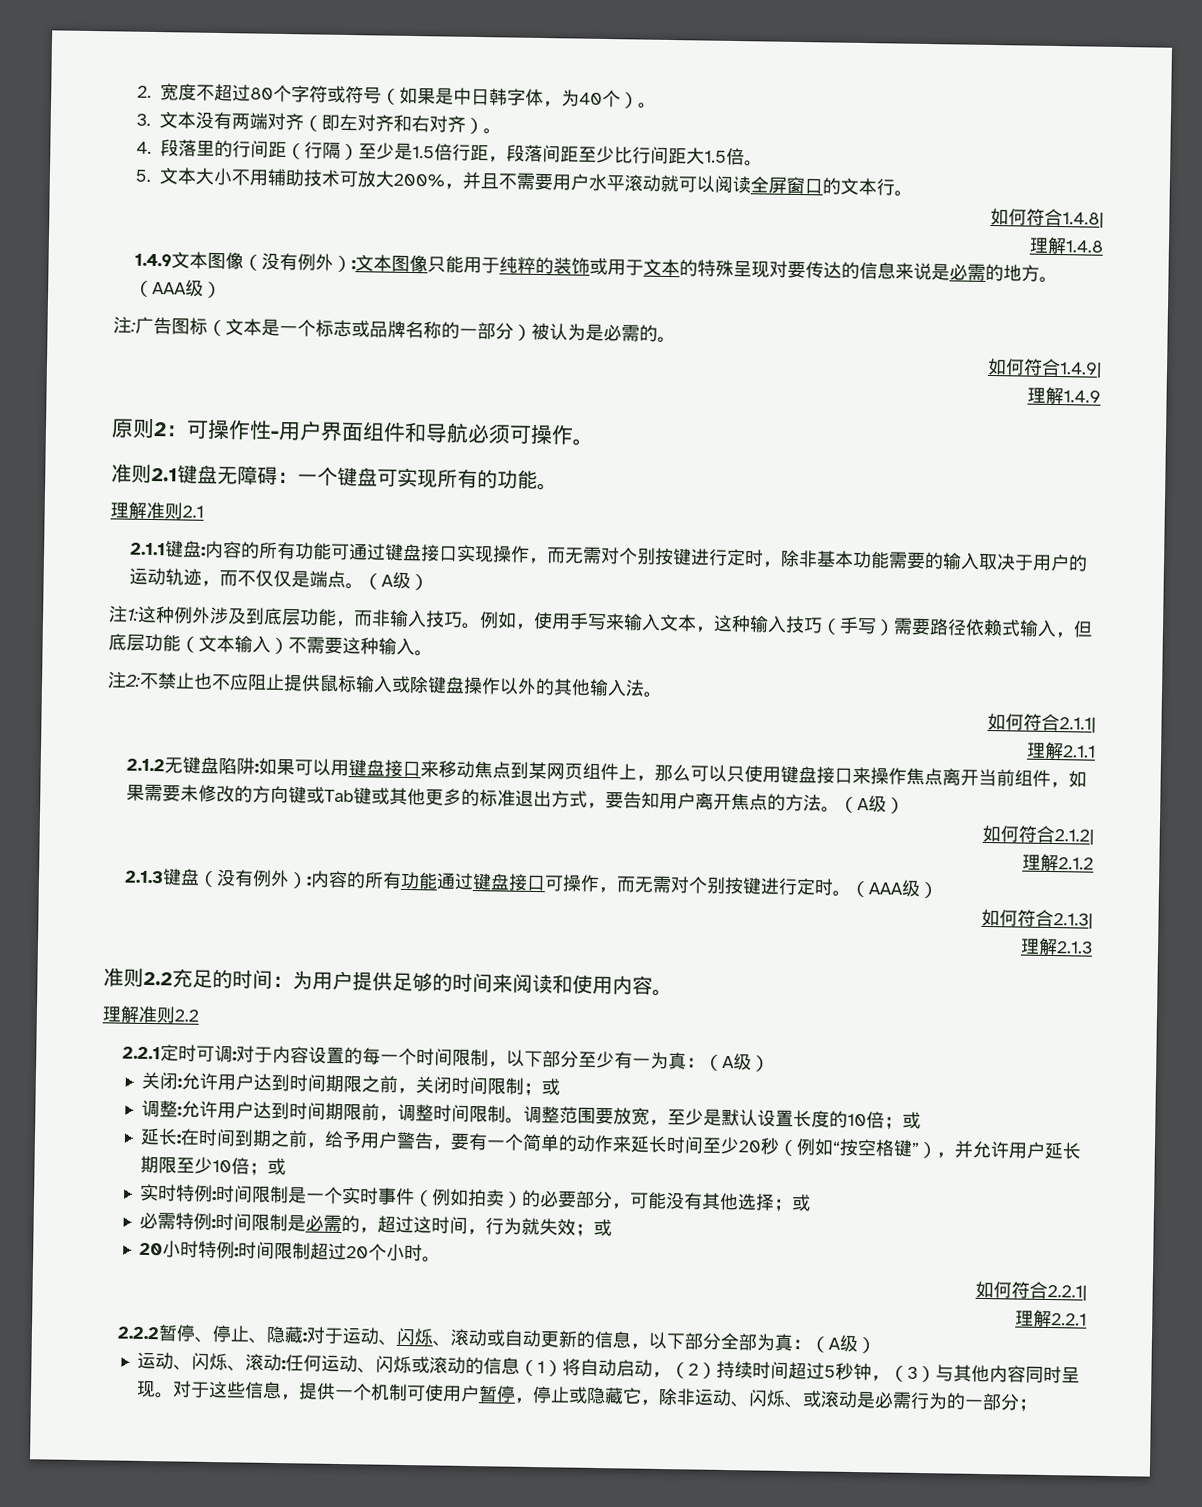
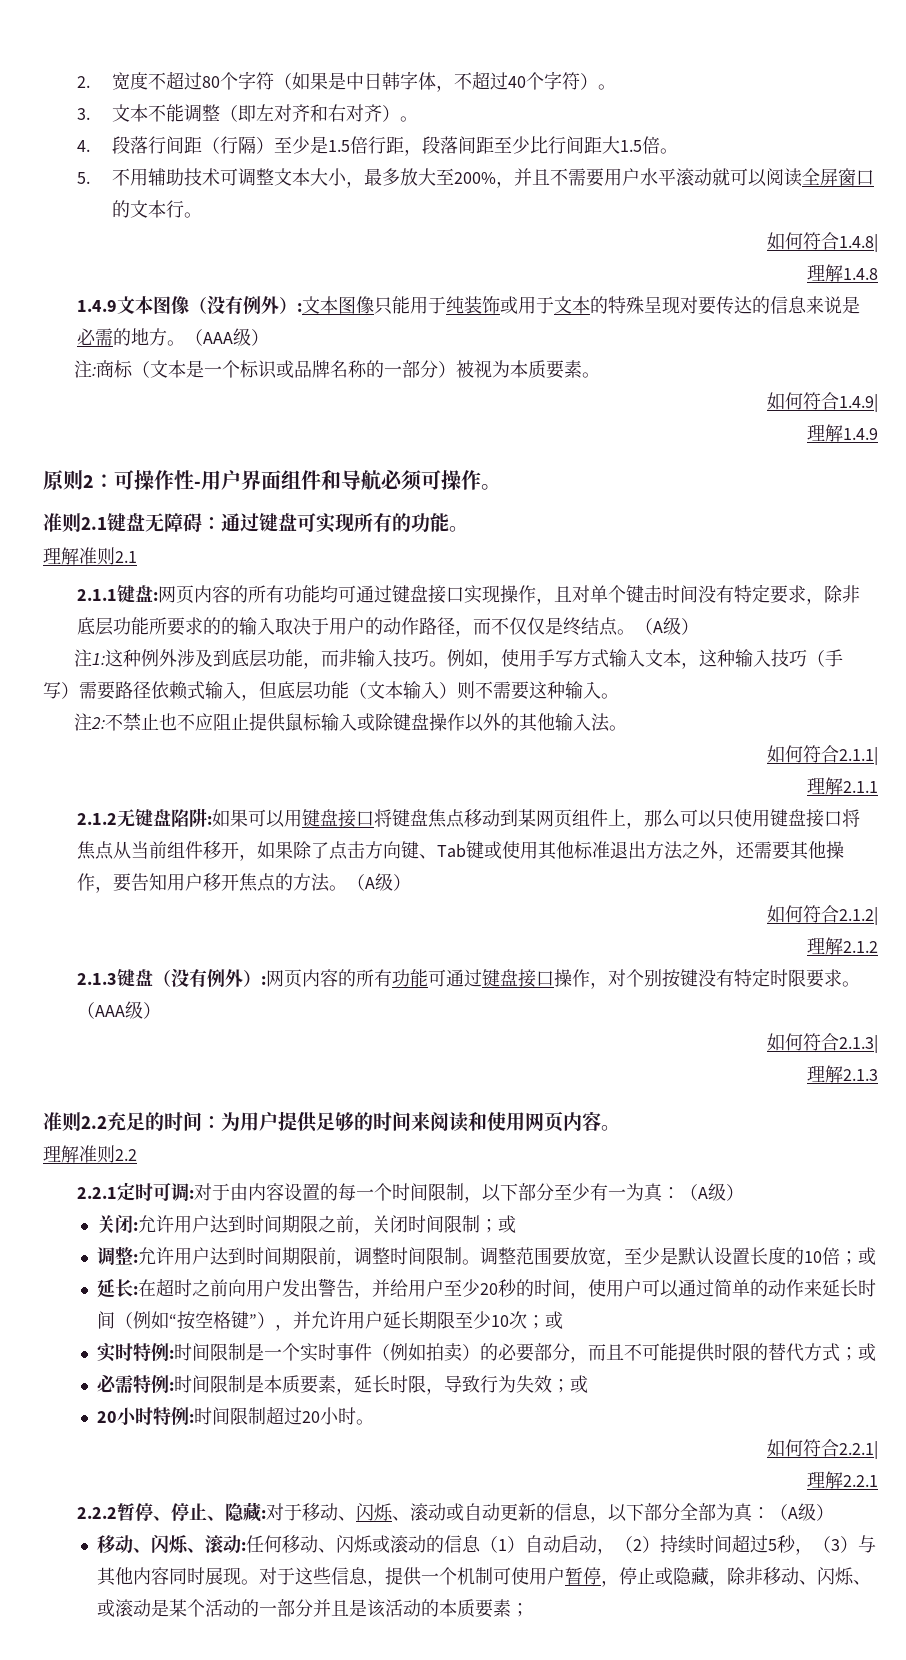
[327,85,383,104] 或符号 -> (274, 81) none
[561,89,622,108] 为40个 -> [453,71,580,90] 不超过40个字符
[195,111,305,131] 没有两端对齐 -> [147,104,220,122] 不能调整
[196,139,234,158] 里的 -> (148, 145) none
[159,167,234,186] 文本大小 -> (91, 178) none
[357,170,396,188] 放大 -> [237,168,454,188] 调整文本大小，最多放大至
[517,256,555,275] 粹的 -> (465, 305) none
[135,316,190,335] 广告图 -> [95,360,114,378] 商
[333,319,352,338] 志 -> [257,360,277,379] 识
[549,323,658,342] 认为是必需的 -> [473,360,582,379] 视为本质要素
[297,466,338,486] 一个 -> [221,513,259,532] 通过
[204,540,333,560] 内容的所有功能 -> [158,585,339,604] 网页内容的所有功能均
[546,546,927,570] 而无需对个别按键进行定时，除非基本功能需要 -> [554,584,861,605] [77,617,222,636] 且对单个键击时间没有特定要求，除非底层功能所要求的
[129,567,203,586] 运动轨迹 -> [383,617,456,635] 动作路径
[309,570,329,588] 端 -> [563,617,600,636] 终结
[605,613,625,631] 来 -> [572,649,609,668] 方式
(289, 646) none -> [457,681,475,699] 则
[420,760,512,779] 来移动焦点 -> [374,809,501,828] 将键盘焦点移动
[852,766,1088,789] [126,783,589,808] 来操作焦点离开当前组件，如果需要未修改的方向键或Tab键或其他更多的标准退出方式 -> [842,809,861,827] [77,841,845,861] [77,873,96,891] 将焦点从当前组件移开，如果除了点击方向键、Tab键或使用其他标准退出方法之外，还需要其他操作
[695,792,715,810] 离 -> [203,873,222,891] 移
[310,870,835,896] 内容的所有功能通过键盘接口可操作，而无需对个别按键进行定时 -> [266,968,843,989] 网页内容的所有功能可通过键盘接口操作，对个别按键没有特定时限要求
(613, 985) none -> [525,1111,563,1132] 网页
(274, 1054) none -> [230,1183,249,1201] 由
[197,1128,524,1151] 时间到期之前，给予用户警告，要有一个 -> [156,1278,715,1299] 超时之前向用户发出警告，并给用户至少20秒的时间，使用户可以通过
[701,1136,780,1155] 至少20秒 -> (116, 1320) none
[230,1157,250,1175] 倍 -> [509,1311,528,1329] 次
[628,1191,775,1211] 可能没有其他选择 -> [588,1343,841,1362] 而且不可能提供时限的替代方式
[304,1214,540,1236] 必需的，超过这时间，行为就 -> [264,1375,517,1395] 本质要素，延长时限，导致行为
[367,1243,387,1261] 个 -> (321, 1417) none
[342,1327,363,1345] 运 -> [302,1503,321,1521] 移
[136,1351,156,1370] 运 -> [97,1535,116,1553] 移
[320,1354,340,1373] 运 -> [282,1535,301,1553] 移
[561,1358,581,1376] 将 -> (526, 1544) none
[852,1362,872,1381] 钟 -> (797, 1544) none
[1060,1366,1080,1384] 呈 -> [205,1567,224,1585] 展
[621,1387,714,1406] 它，除非运 -> [709,1567,782,1587] ，除非移
[873,1391,1020,1411] 必需行为的一部分 -> [169,1599,512,1618] 某个活动的一部分并且是该活动的本质要素

